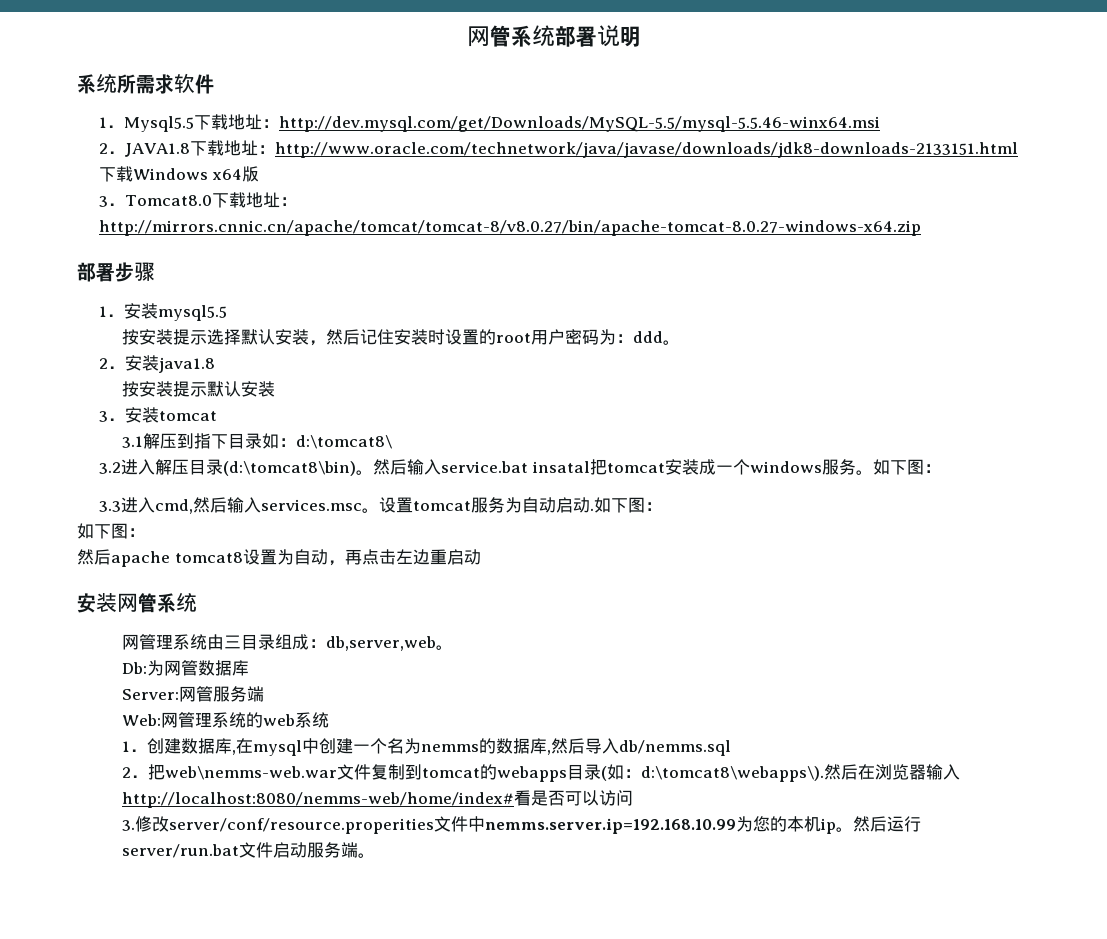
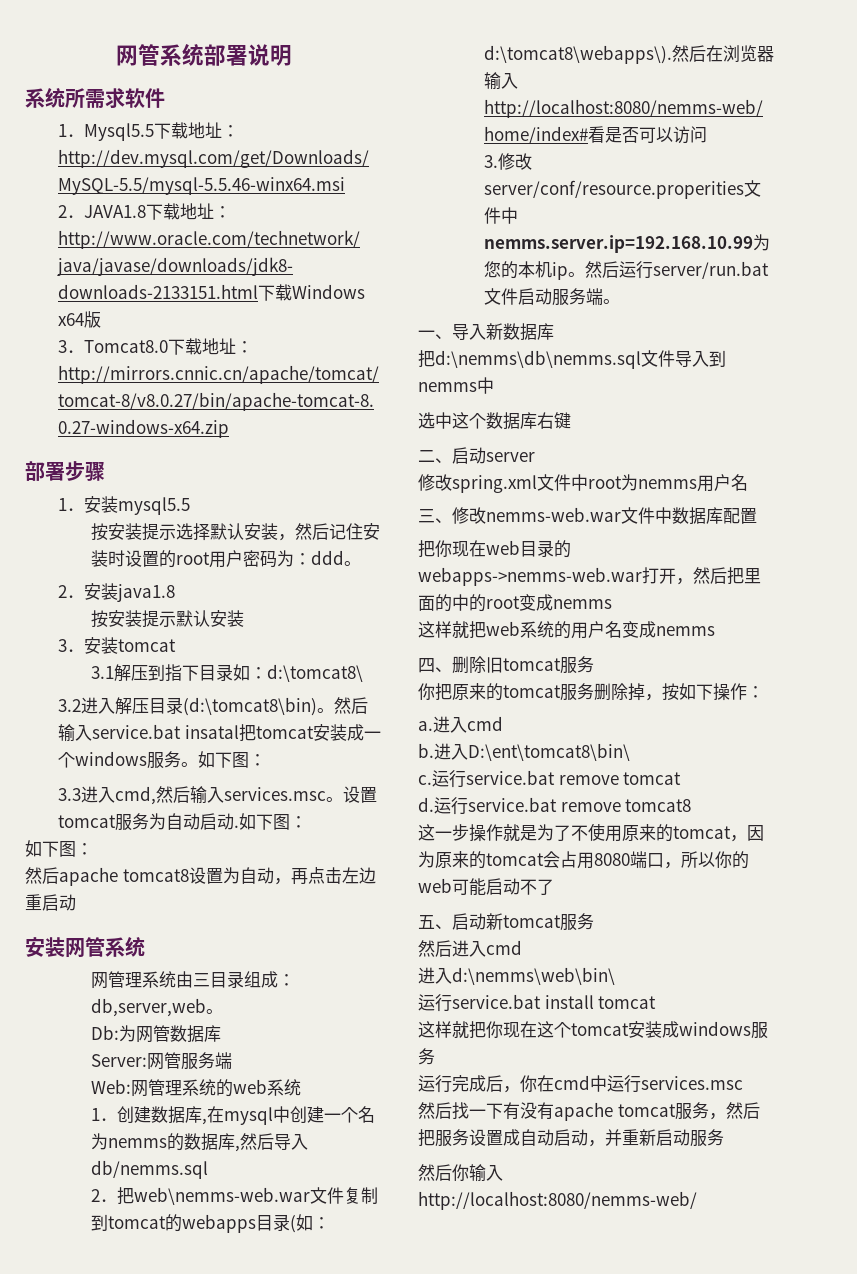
(375, 855) none -> [418,323,554,341] [418,350,726,369] [418,377,494,394] [418,412,571,430] [418,447,535,464] [418,474,748,493] [418,507,757,525] [418,540,571,558] [418,567,761,586] [418,594,612,612] [418,621,715,639] [418,656,594,674] [418,683,764,701] [418,716,503,733] [418,743,630,761] [418,770,682,788] [418,797,692,815] [418,823,764,842] [418,851,749,869] [418,878,554,896] [418,913,594,931] [418,940,522,957] [418,967,615,985] [418,994,657,1012] [418,1021,768,1039] [418,1048,435,1065] [418,1075,743,1093] [418,1102,760,1121] [418,1129,724,1147] [418,1164,503,1182] [418,1191,697,1210] // 一、导入新数据库 // 把d:\nemms\db\nemms.sql文件导入到nemms中 // 选中这个数据库右键 // 二、启动server // 修改spring.xml文件中root为nemms用户名 // 三、修改nemms-web.war文件中数据库配置 // 把你现在web目录的webapps->nemms-web.war打开，然后把里面的中的root变成nemms // 这样就把web系统的用户名变成nemms // 四、删除旧tomcat服务 // 你把原来的tomcat服务删除掉，按如下操作： // a.进入cmd // b.进入D:\ent\tomcat8\bin\ // c.运行service.bat remove tomcat // d.运行service.bat remove tomcat8 // 这一步操作就是为了不使用原来的tomcat，因为原来的tomcat会占用8080端口，所以你的web可能启动不了 // 五、启动新tomcat服务 // 然后进入cmd // 进入d:\nemms\web\bin\ // 运行service.bat install tomcat // 这样就把你现在这个tomcat安装成windows服务 // 运行完成后，你在cmd中运行services.msc // 然后找一下有没有apache tomcat服务，然后把服务设置成自动启动，并重新启动服务 // 然后你输入http://localhost:8080/nemms-web/

